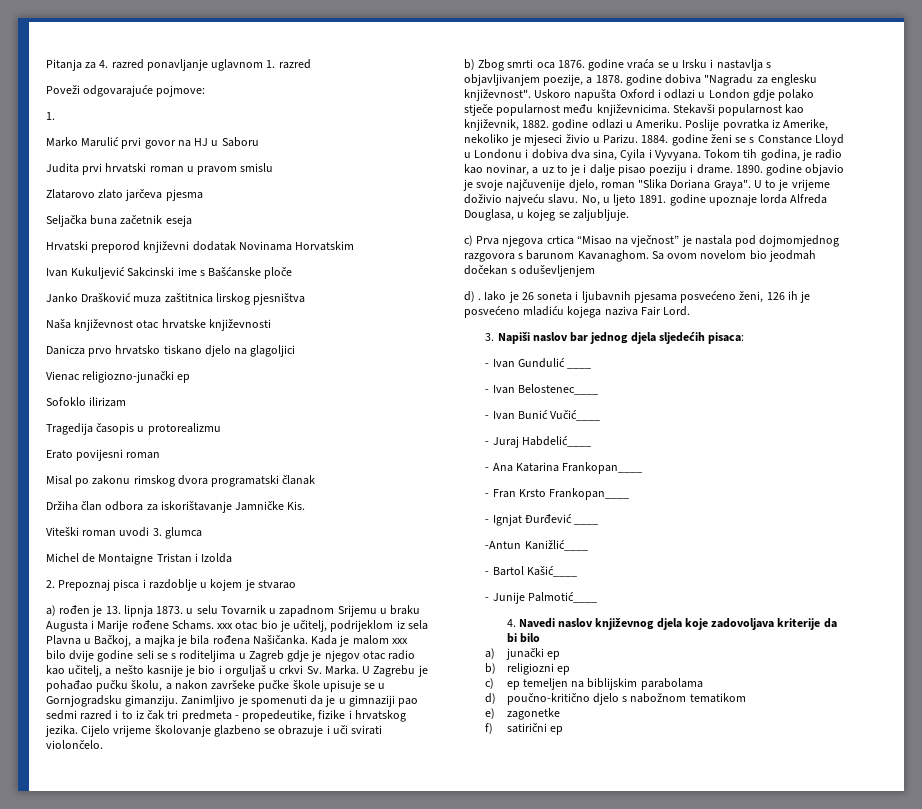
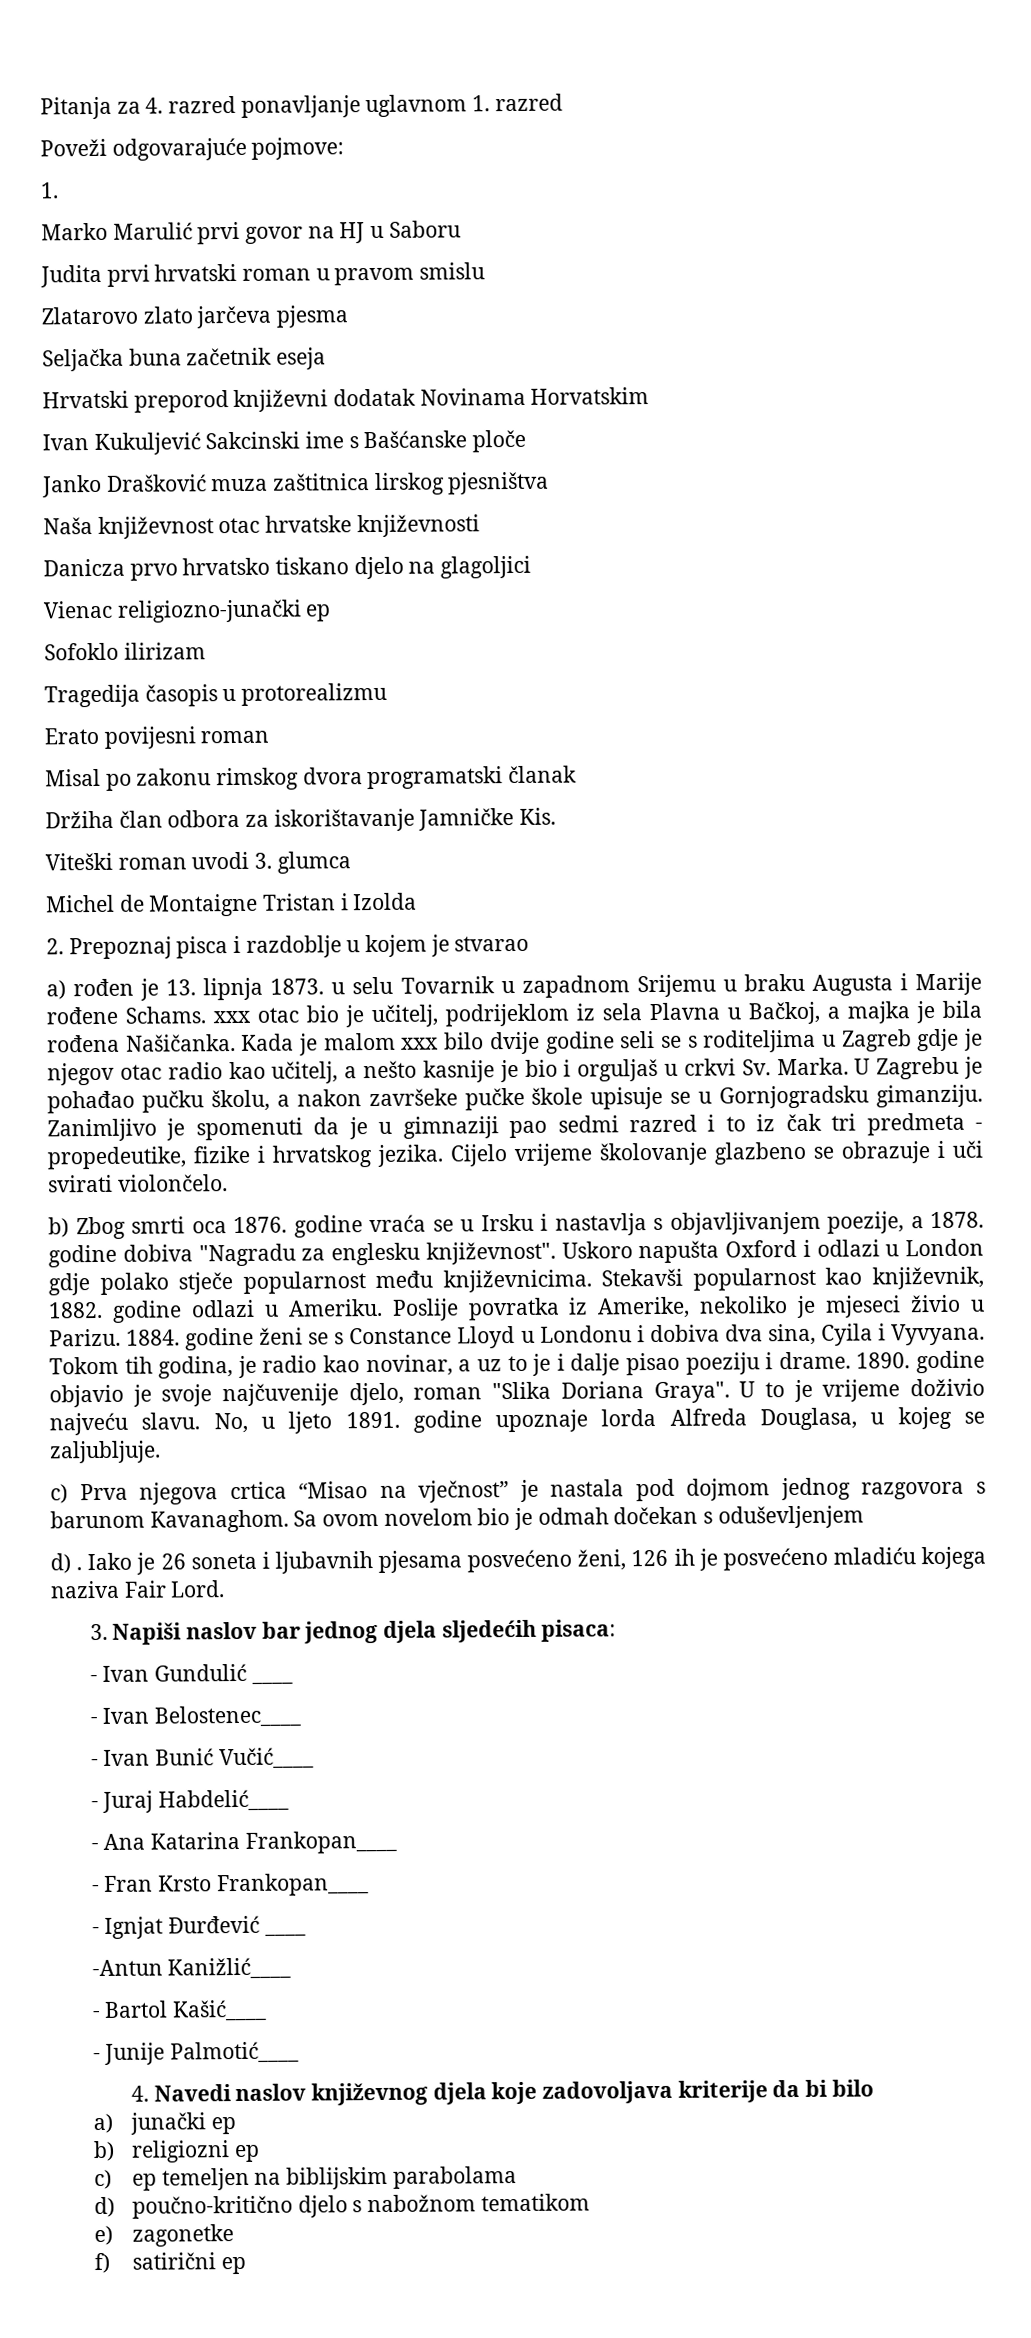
[759,235,840,247] dojmomjednog -> [686,1477,851,1501] dojmom jednog
[768,250,816,262] jeodmah -> [514,1507,609,1531] je odmah

